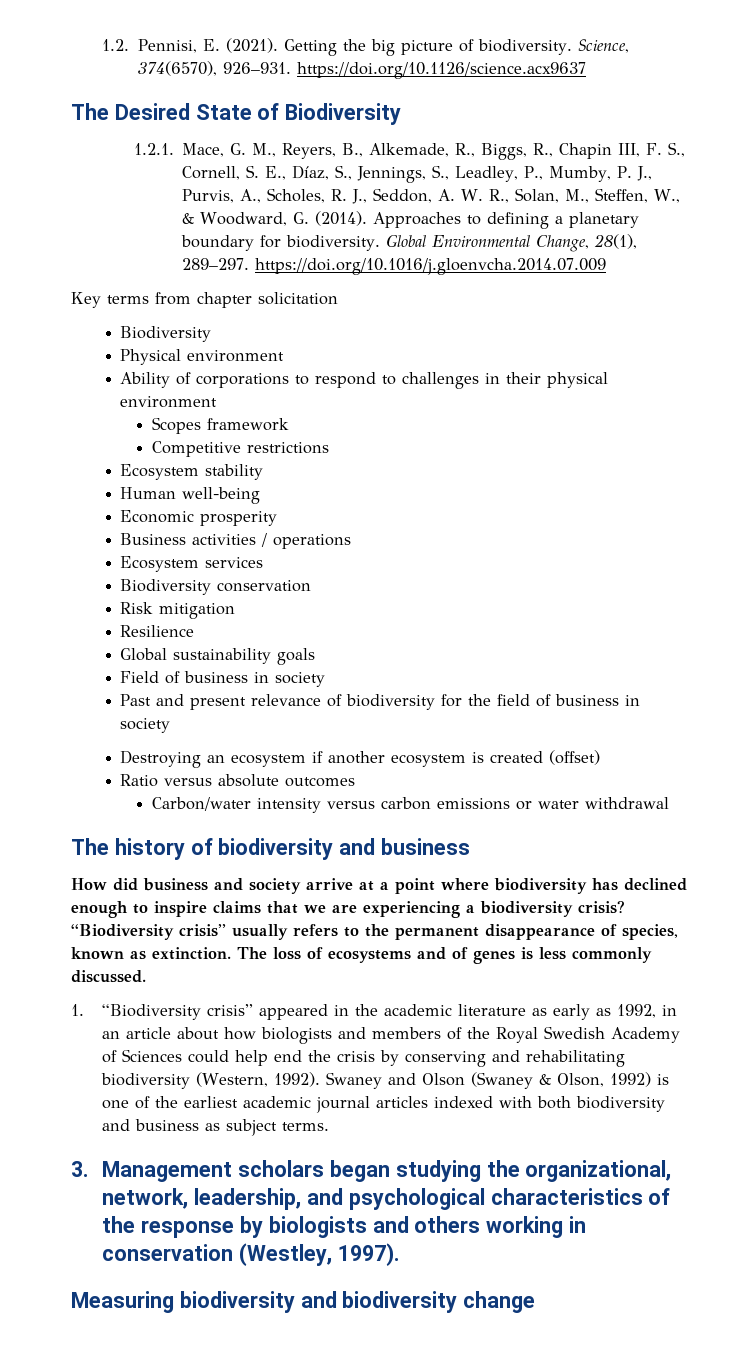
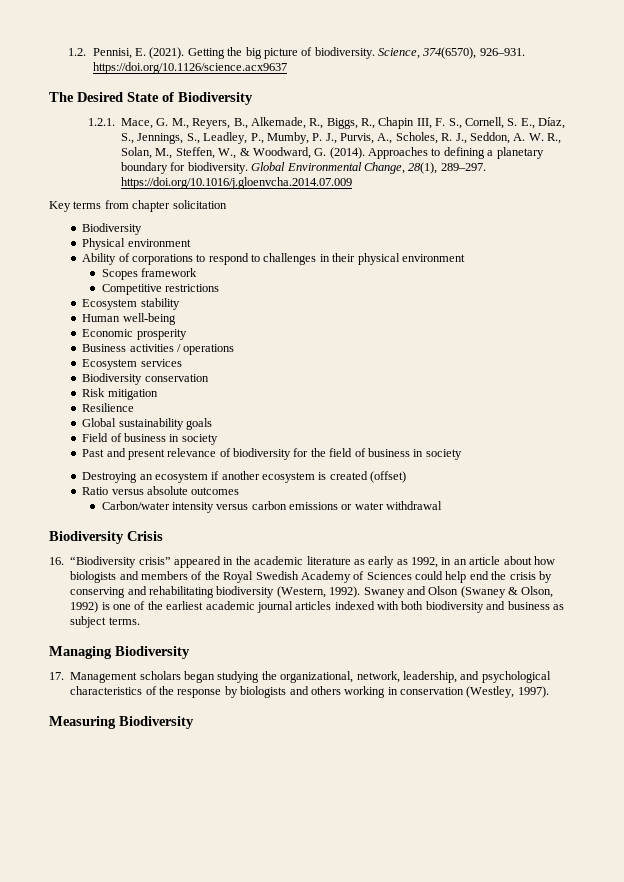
[71,838,471,860] [71,878,687,894] [71,900,625,918] [71,924,678,940] [71,947,652,964] [71,970,146,983] [71,1004,84,1016] The history of biodiversity and business // How did business and society arrive at a point where biodiversity has declined enough to inspire claims that we are experiencing a biodiversity crisis? “Biodiversity crisis” usually refers to the permanent disappearance of species, known as extinction. The loss of ecosystems and of genes is less commonly discussed. // 1. -> [49,531,163,544] [49,557,64,565] Biodiversity Crisis // 16.
[71,1161,89,1177] 3. -> [49,646,190,659] [49,672,64,680] Managing Biodiversity // 17.
[179,1291,536,1313] biodiversity and biodiversity change -> [119,716,194,729] Biodiversity

